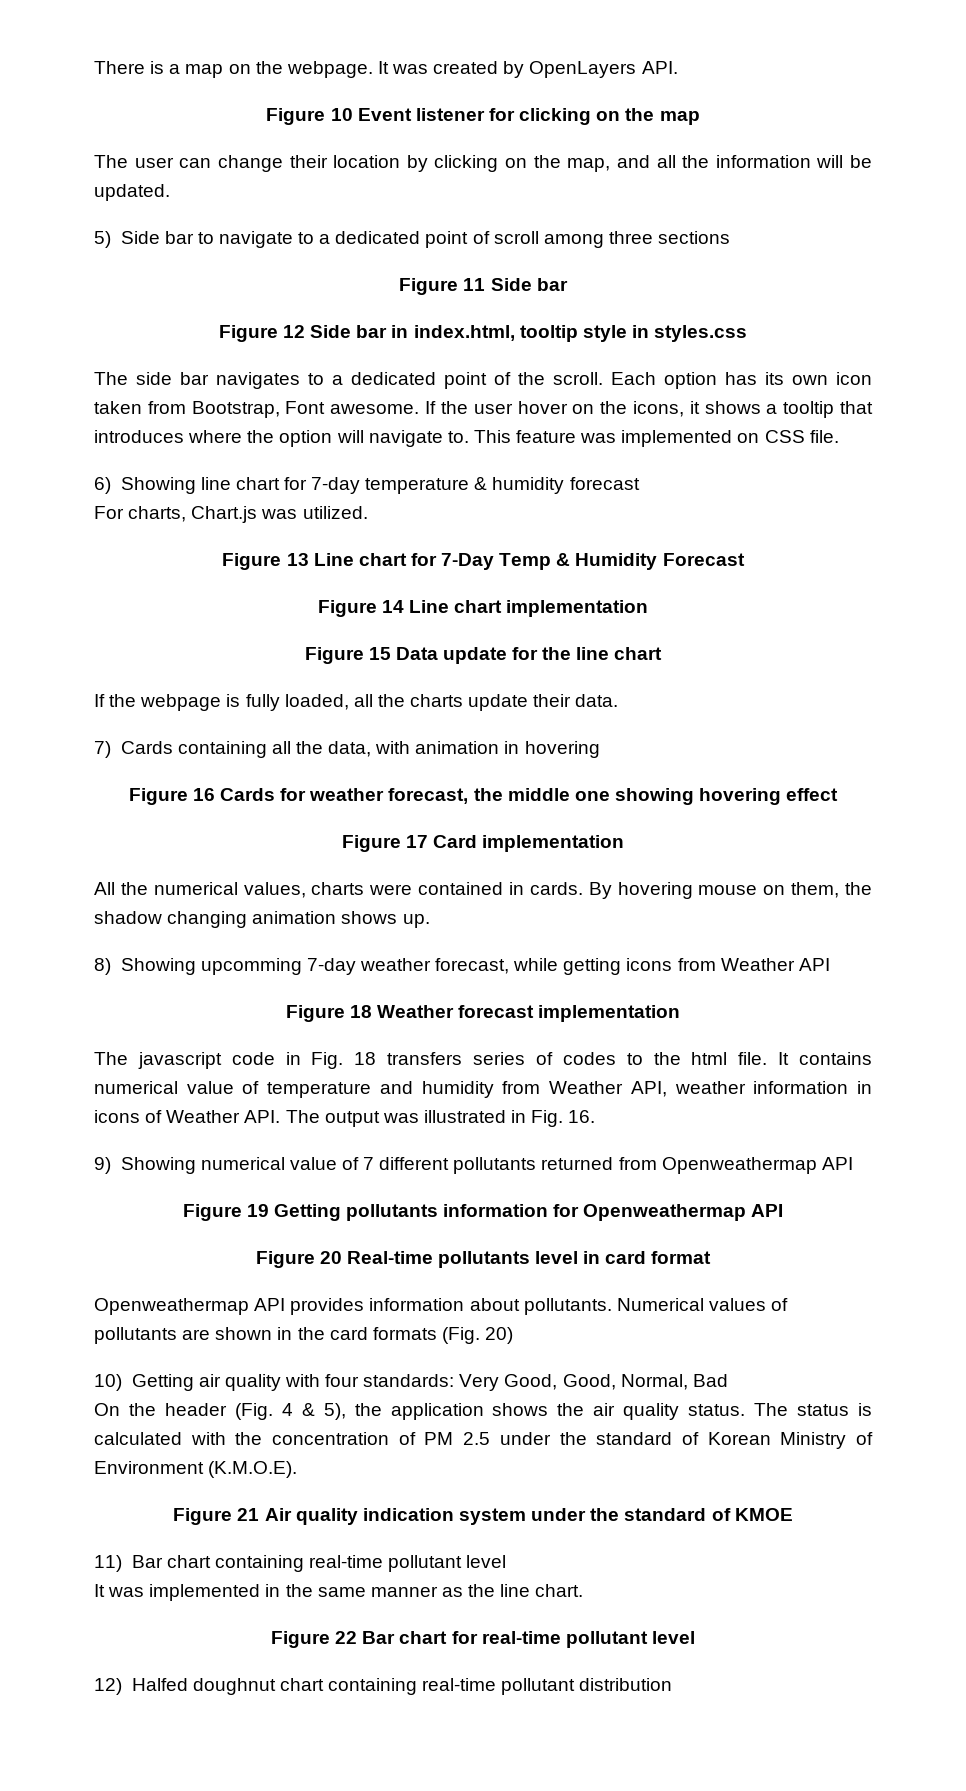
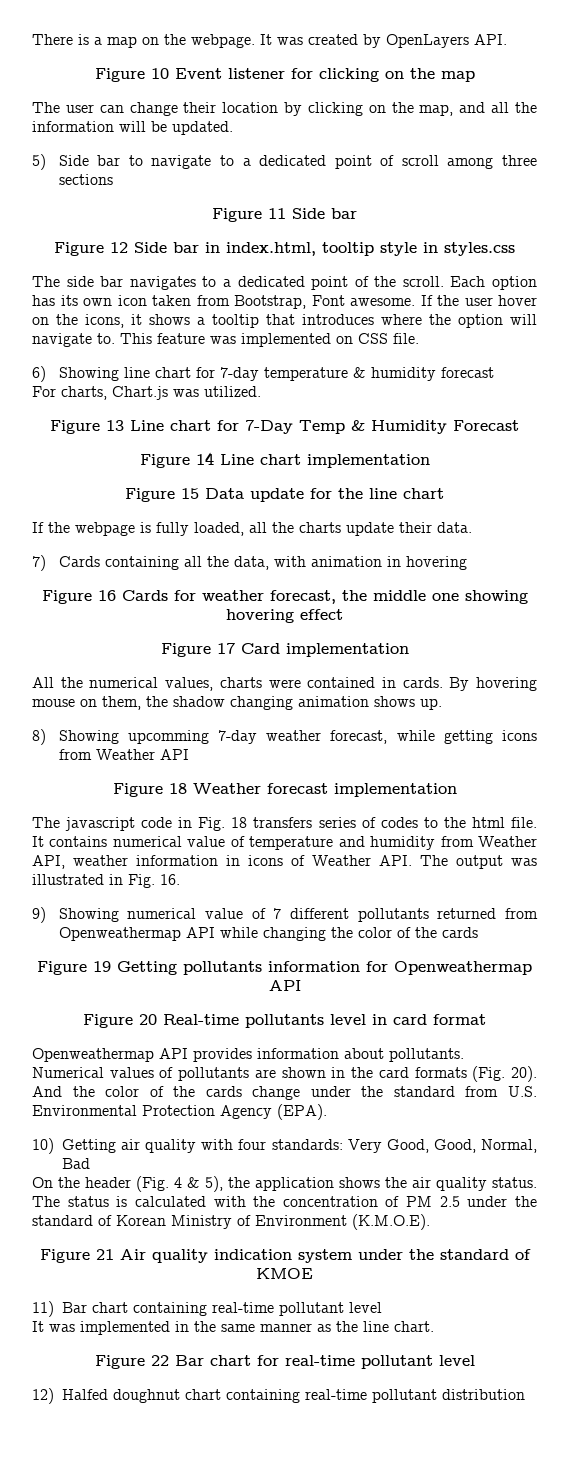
(853, 1163) none -> [219,927,478,941] while changing the color of the cards
[485,1327,514,1344] 20) -> [511,1066,538,1082] [32,1086,538,1100] [32,1104,327,1120] 20). And the color of the cards change under the standard from U.S. Environmental Protection Agency (EPA).

